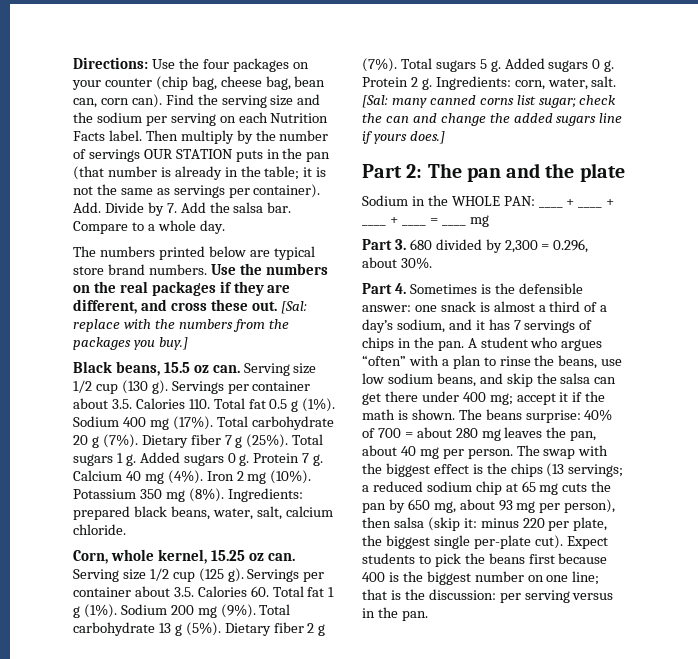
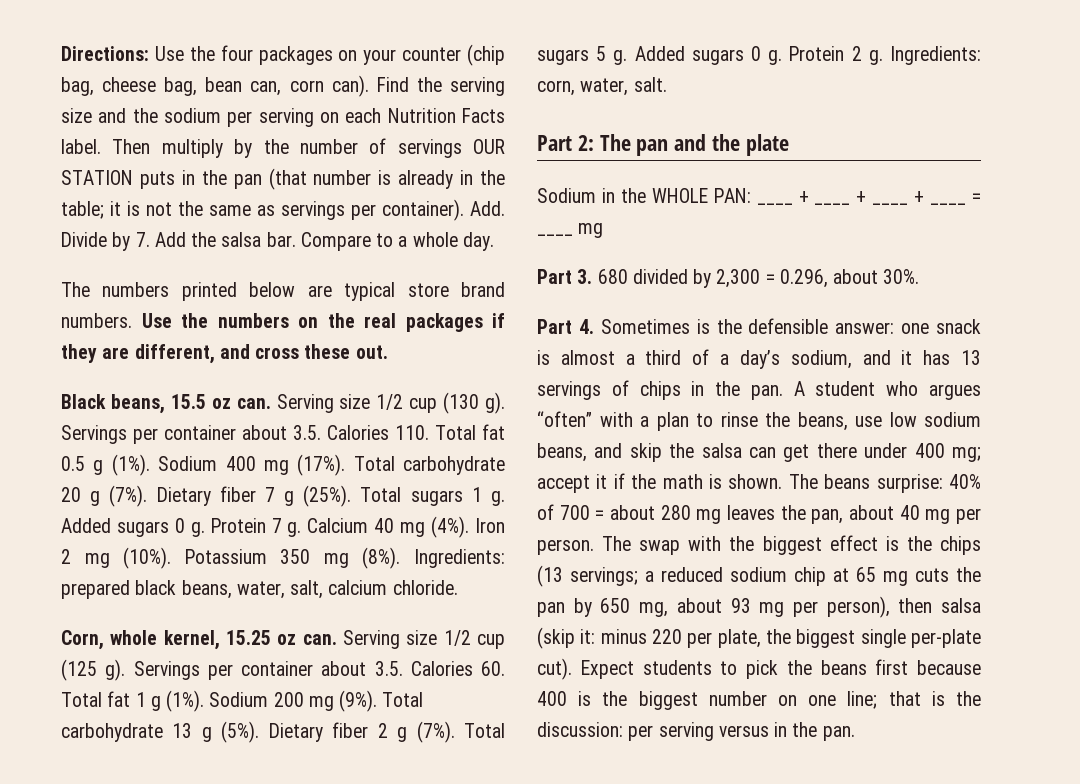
[280,301,307,314] [73,319,289,332] [73,337,188,350] [Sal: replace with the numbers from the packages you buy.] -> (388, 352) none
[362,95,617,108] [362,113,623,126] [362,131,445,144] [Sal: many canned corns list sugar; check the can and change the added sugars line if yours does.] -> (667, 84) none
[513,320,521,330] 7 -> [961,350,981,365] 13

